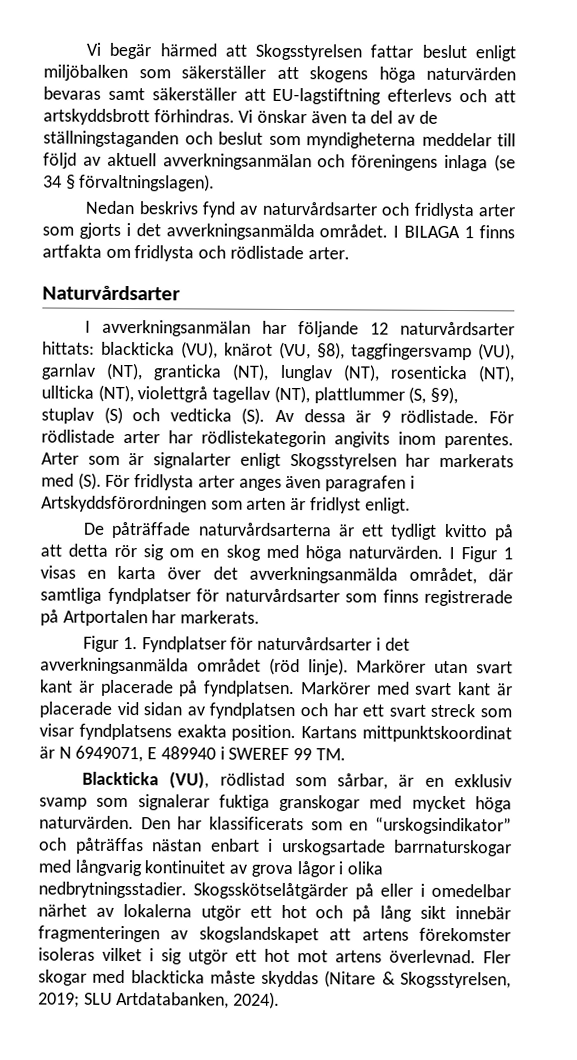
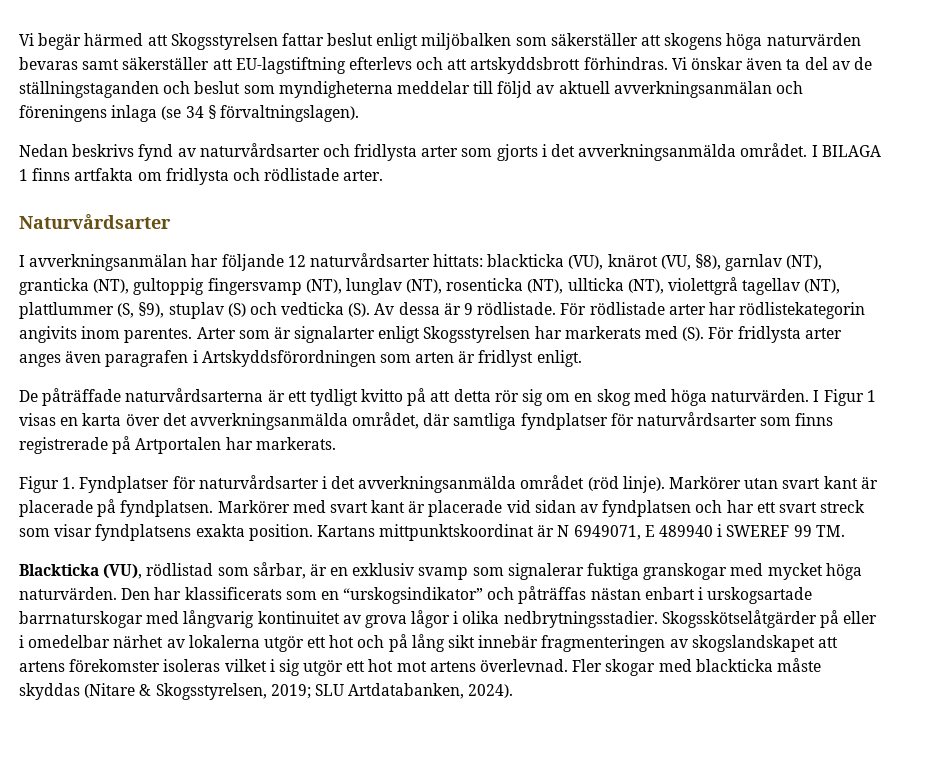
[351,343,515,361] taggfingersvamp (VU), -> (722, 262) none
(270, 372) none -> [133,278,342,295] gultoppig fingersvamp (NT),

